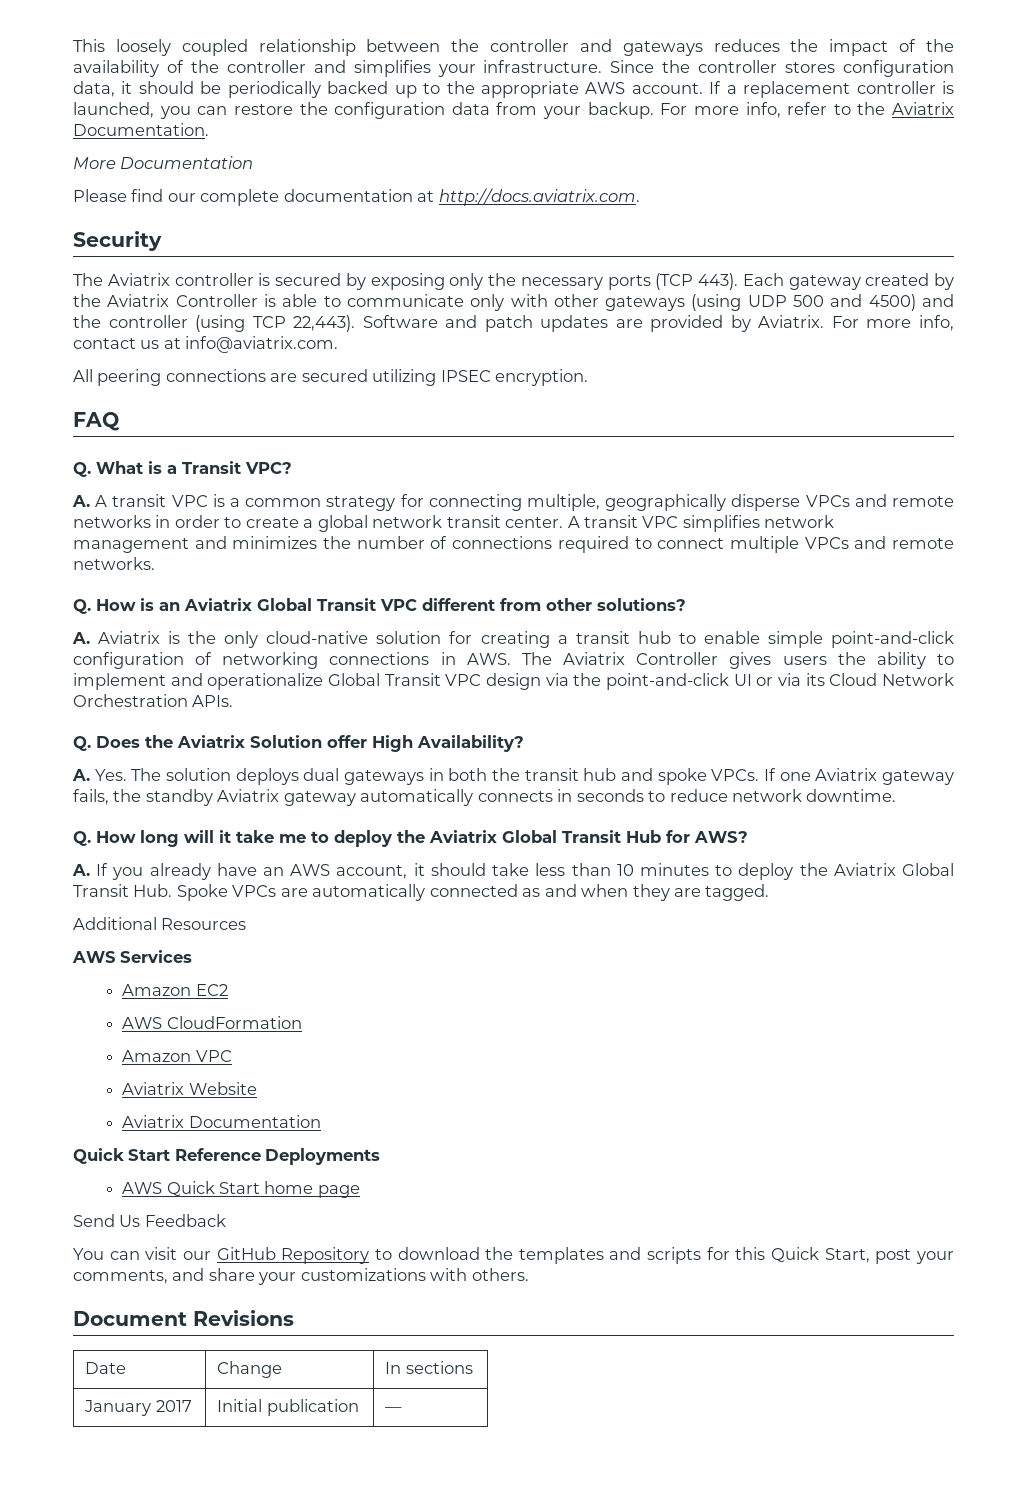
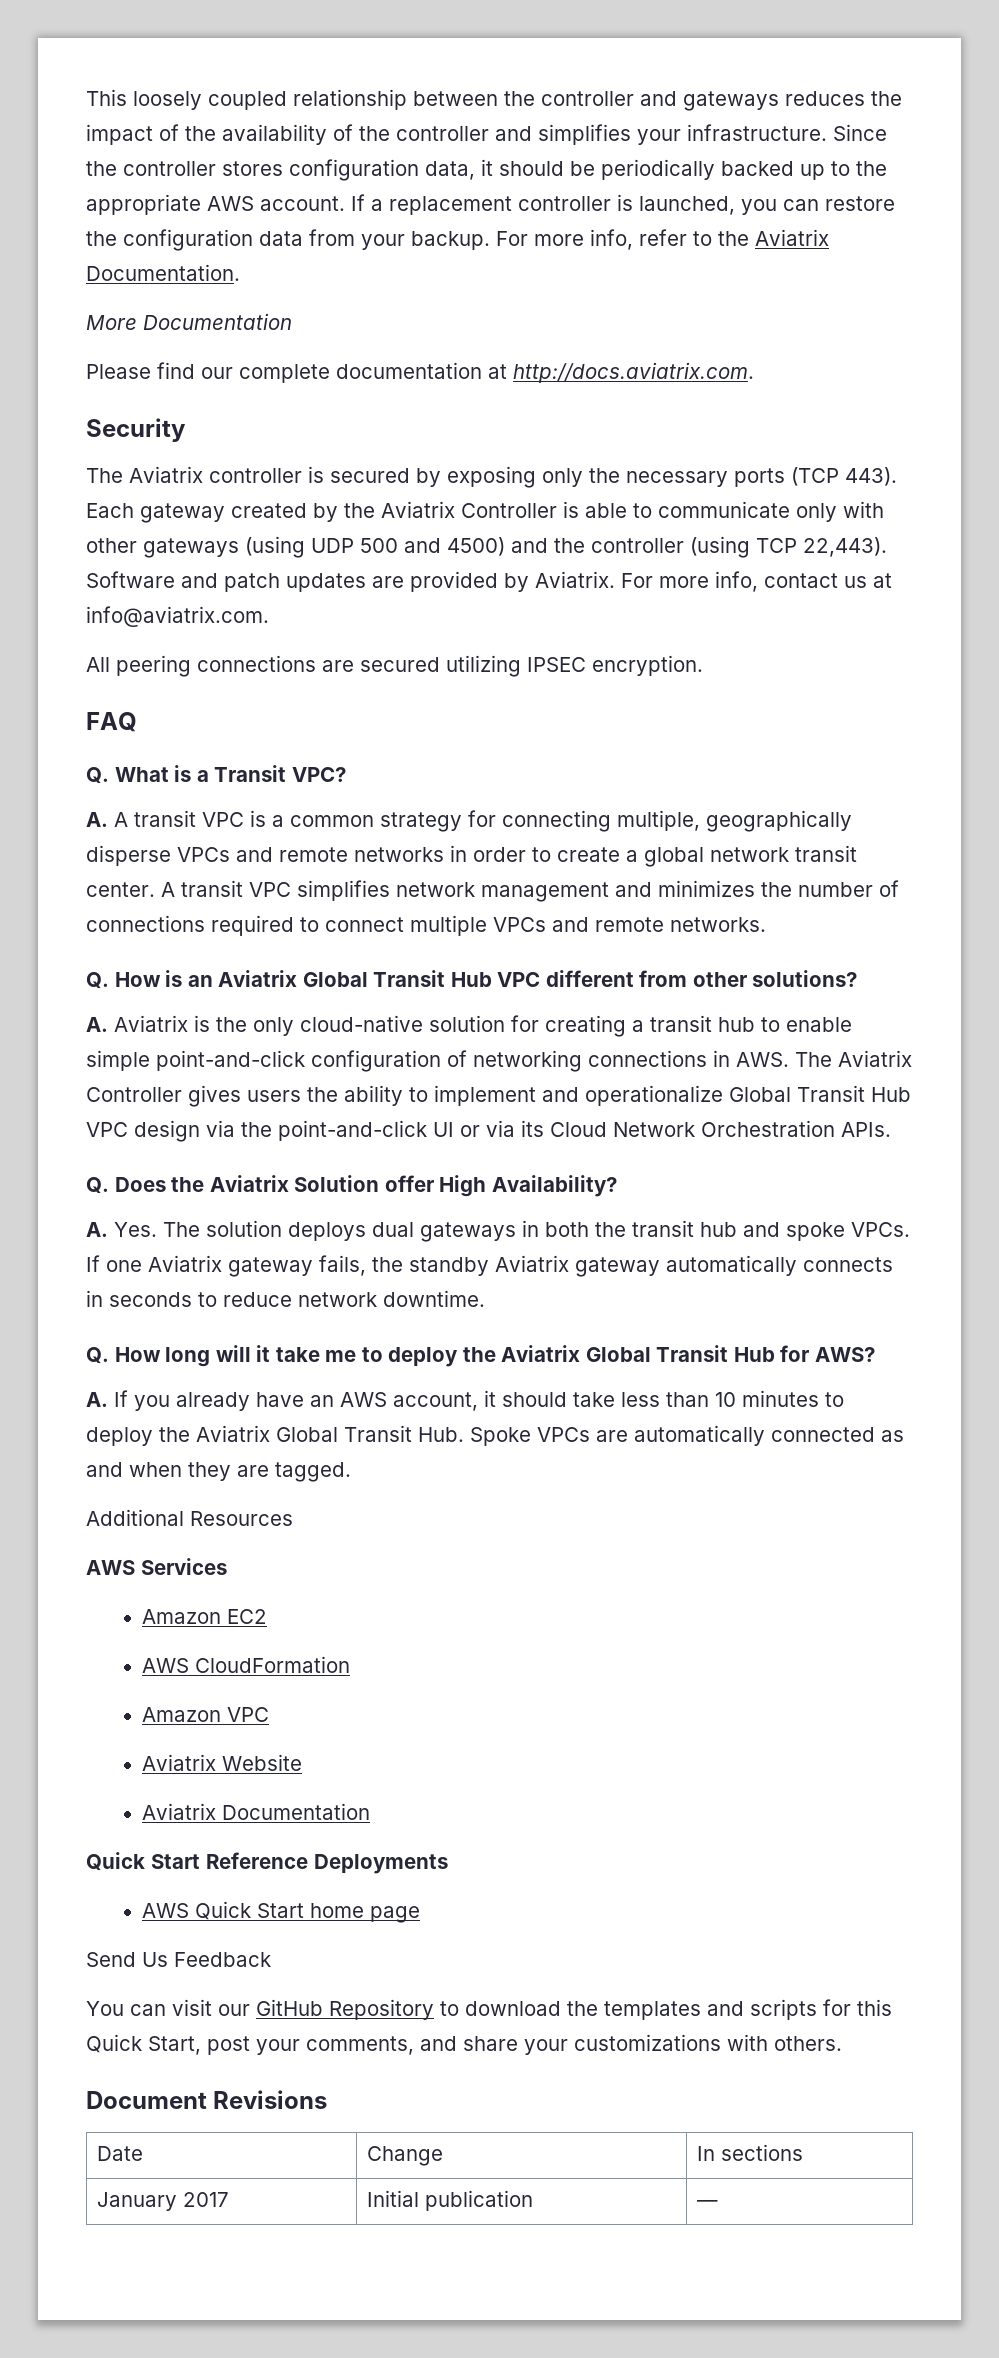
(376, 604) none -> [450,972,492,987] Hub
(441, 679) none -> [871,1087,911,1102] Hub

